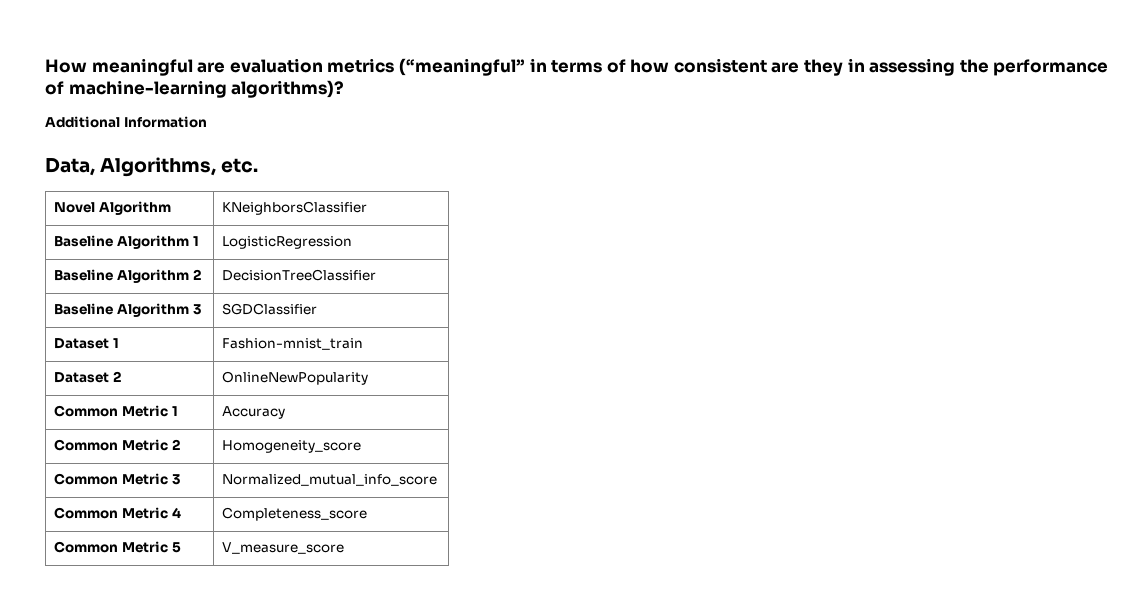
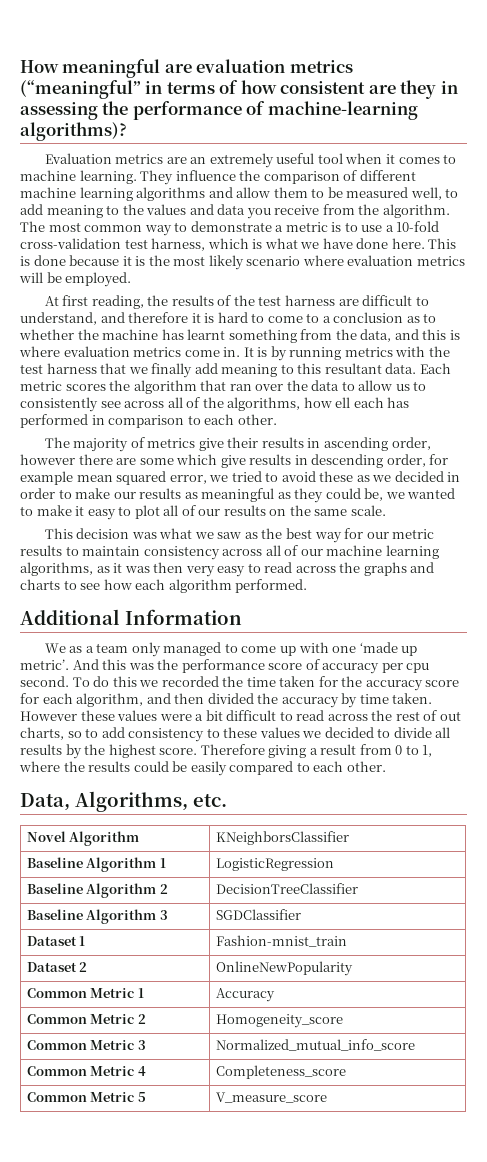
[45,116,207,128] Additional Information -> [44,153,457,168] [20,170,416,185] [20,187,459,201] [20,204,450,219] [20,221,440,236] [20,238,457,251] [20,255,465,270] [19,272,132,287] [44,295,429,309] [20,312,437,325] [19,329,460,343] [19,346,450,361] [20,363,451,378] [20,380,427,394] [20,397,410,412] [20,414,277,428] [44,437,431,452] [20,454,449,468] [20,471,461,485] [20,488,456,503] [20,505,386,520] [44,528,435,543] [20,545,439,560] [20,562,435,577] [20,579,308,593] [20,609,242,625] [44,642,418,657] [20,659,430,674] [20,676,460,691] [20,693,433,708] [20,710,461,721] [20,727,451,742] [20,744,433,759] [19,761,386,776] Evaluation metrics are an extremely useful tool when it comes to machine learning. They influence the comparison of different machine learning algorithms and allow them to be measured well, to add meaning to the values and data you receive from the algorithm. The most common way to demonstrate a metric is to use a 10-fold cross-validation test harness, which is what we have done here. This is done because it is the most likely scenario where evaluation metrics will be employed. // At first reading, the results of the test harness are difficult to understand, and therefore it is hard to come to a conclusion as to whether the machine has learnt something from the data, and this is where evaluation metrics come in. It is by running metrics with the test harness that we finally add meaning to this resultant data. Each metric scores the algorithm that ran over the data to allow us to consistently see across all of the algorithms, how ell each has performed in comparison to each other. // The majority of metrics give their results in ascending order, however there are some which give results in descending order, for example mean squared error, we tried to avoid these as we decided in order to make our results as meaningful as they could be, we wanted to make it easy to plot all of our results on the same scale. // This decision was what we saw as the best way for our metric results to maintain consistency across all of our machine learning algorithms, as it was then very easy to read across the graphs and charts to see how each algorithm performed. // Additional Information // We as a team only managed to come up with one ‘made up metric’. And this was the performance score of accuracy per cpu second. To do this we recorded the time taken for the accuracy score for each algorithm, and then divided the accuracy by time taken. However these values were a bit difficult to read across the rest of out charts, so to add consistency to these values we decided to divide all results by the highest score. Therefore giving a result from 0 to 1, where the results could be easily compared to each other.

